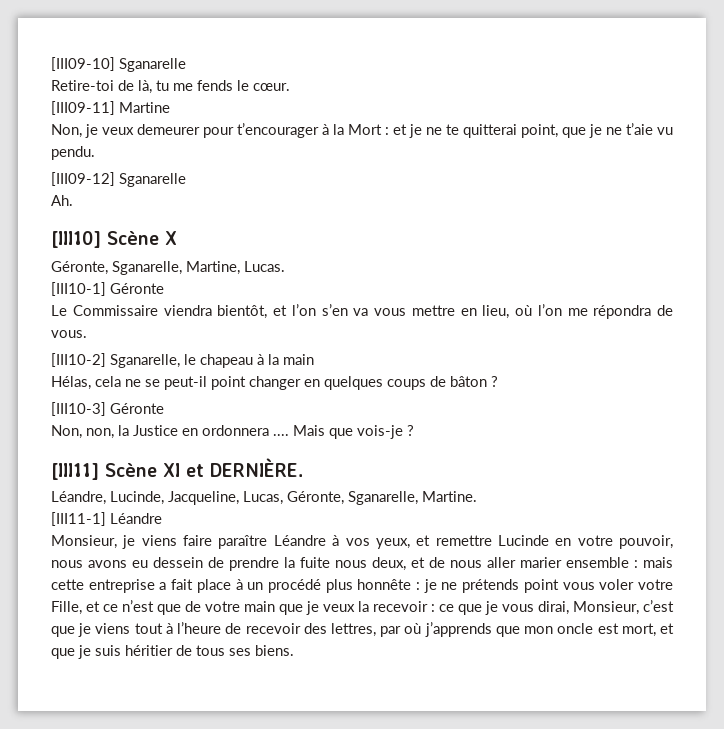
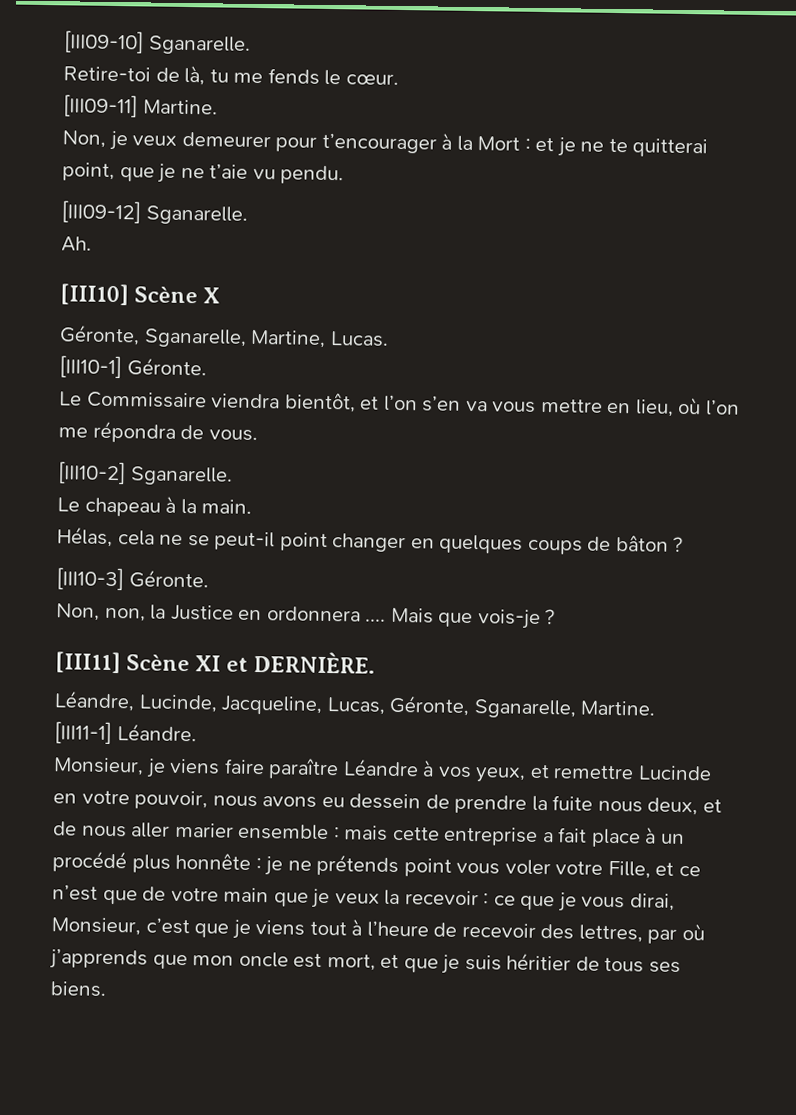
[119,58,186,72] Sganarelle -> [148,35,251,55] Sganarelle.
[119,102,170,113] Martine -> [142,99,218,115] Martine.
[119,173,186,187] Sganarelle -> [145,205,248,225] Sganarelle.
[110,283,164,294] Géronte -> [126,357,207,377] Géronte.
[110,354,196,368] Sganarelle, le -> [129,466,233,486] [57,497,80,512] Sganarelle. // Le
[283,354,314,365] main -> [201,499,253,514] main.
[110,403,164,414] Géronte -> [128,569,209,589] Géronte.
[110,513,162,524] Léandre -> [116,723,197,742] Léandre.

